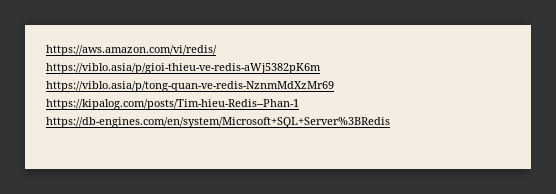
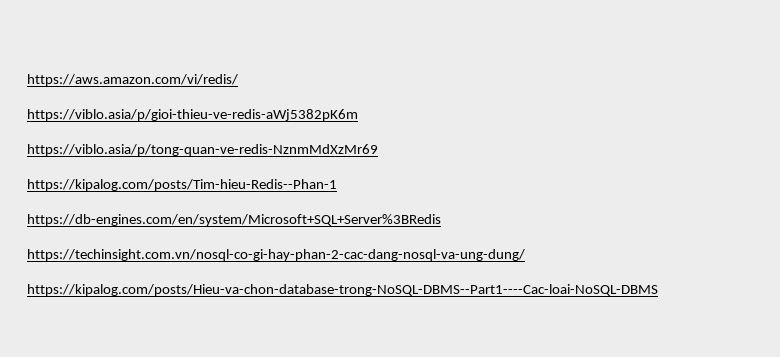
(390, 122) none -> [27,249,525,261] [27,284,658,296] // https://techinsight.com.vn/nosql-co-gi-hay-phan-2-cac-dang-nosql-va-ung-dung/ // https://kipalog.com/posts/Hieu-va-chon-database-trong-NoSQL-DBMS--Part1----Cac-loai-NoSQL-DBMS

